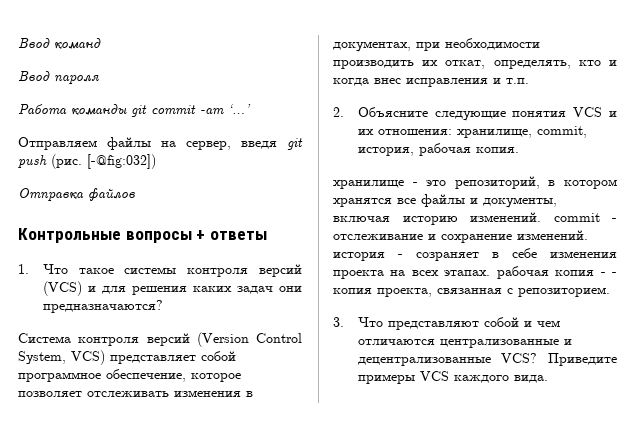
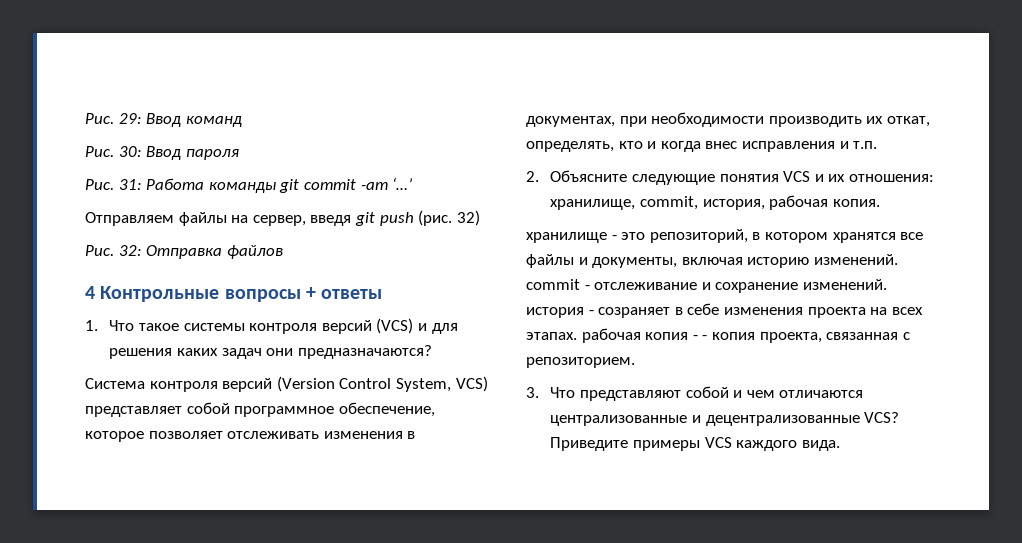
(18, 43) none -> [85,113,142,124] Рис. 29:
(101, 44) none -> [85,146,142,157] Рис. 30:
(99, 80) none -> [85,179,142,190] Рис. 31:
[87,154,156,169] [-@fig:032]) // -> [456,210,480,226] [85,245,142,256] 32) // Рис. 32:
(135, 194) none -> [85,286,95,299] 4

